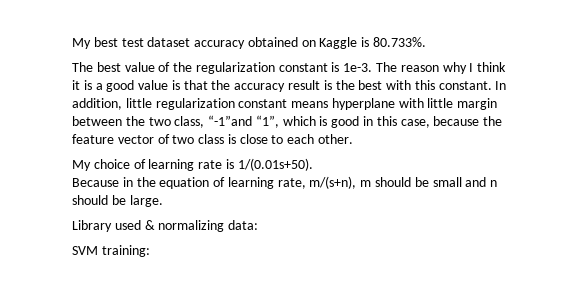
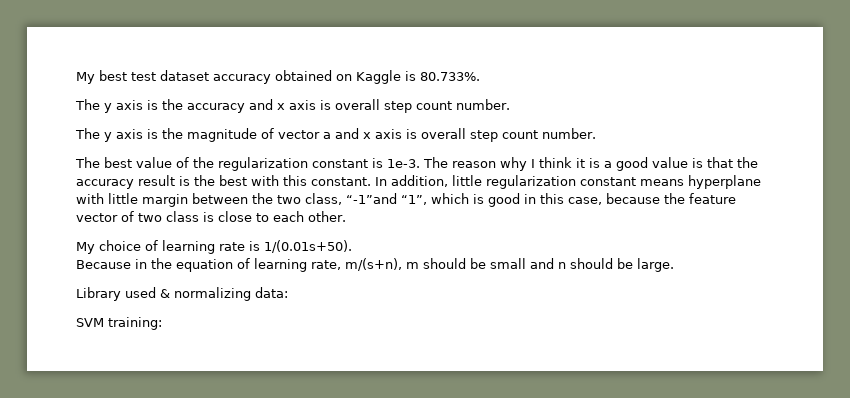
(427, 42) none -> [75,99,510,113] [75,128,596,142] // The y axis is the accuracy and x axis is overall step count number. // The y axis is the magnitude of vector a and x axis is overall step count number.

